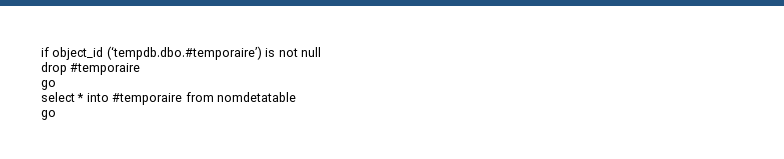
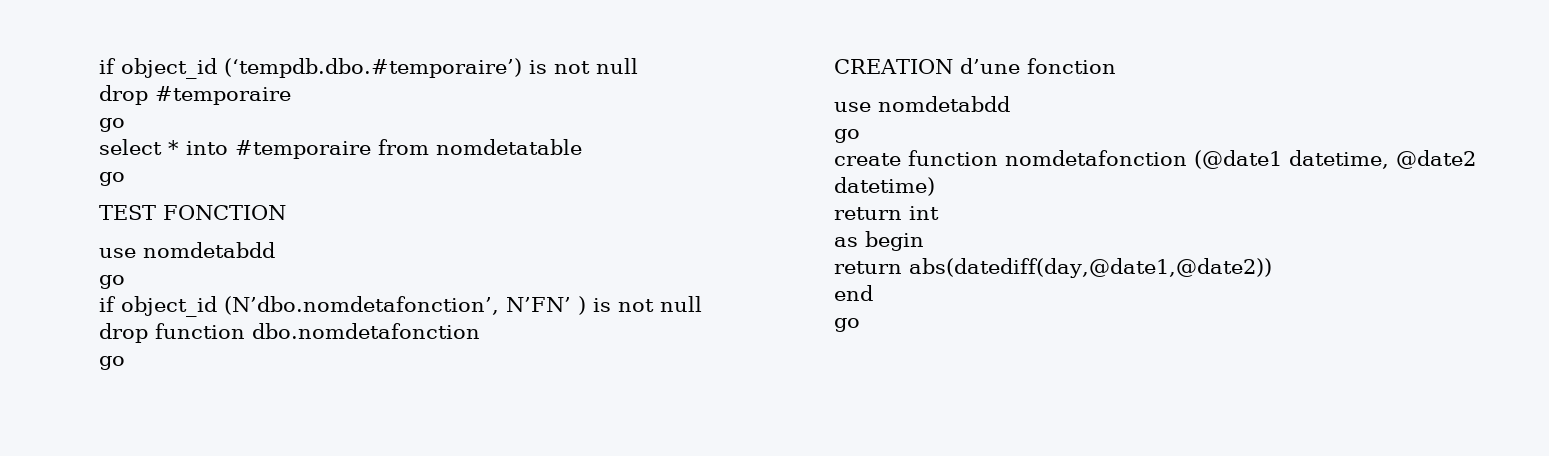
(56, 115) none -> [99,205,286,220] [99,242,275,258] [99,275,125,289] [99,296,702,317] [99,323,480,343] [99,356,125,370] [834,58,1116,74] [834,96,1010,112] [834,129,860,143] [834,150,1476,169] [834,177,935,196] [834,206,939,220] [834,231,924,251] [834,258,1272,278] [834,285,873,301] [834,318,860,332] // TEST FONCTION // use nomdetabdd // go // if object_id (N’dbo.nomdetafonction’, N’FN’ ) is not null // drop function dbo.nomdetafonction // go // CREATION d’une fonction // use nomdetabdd // go // create function nomdetafonction (@date1 datetime, @date2 datetime) // return int // as begin // return abs(datediff(day,@date1,@date2)) // end // go

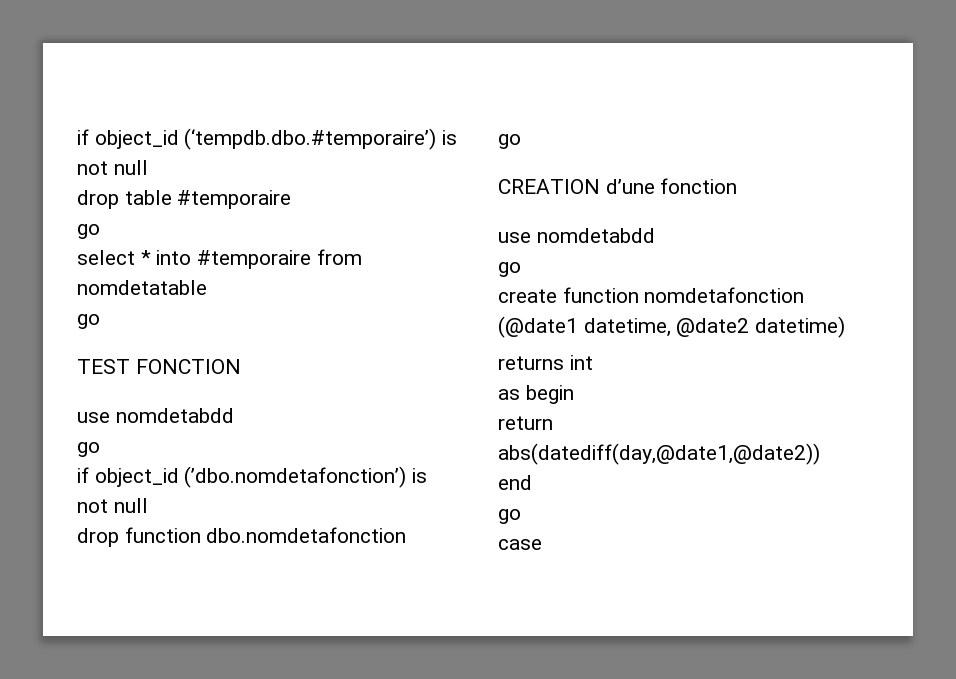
(148, 95) none -> [124,190,172,205] table
[224,296,586,315] (N’dbo.nomdetafonction’, N’FN’ ) -> [184,466,407,488] (’dbo.nomdetafonction’)
[834,207,902,220] return -> [498,356,564,370] returns
(860, 325) none -> [498,539,542,550] // case

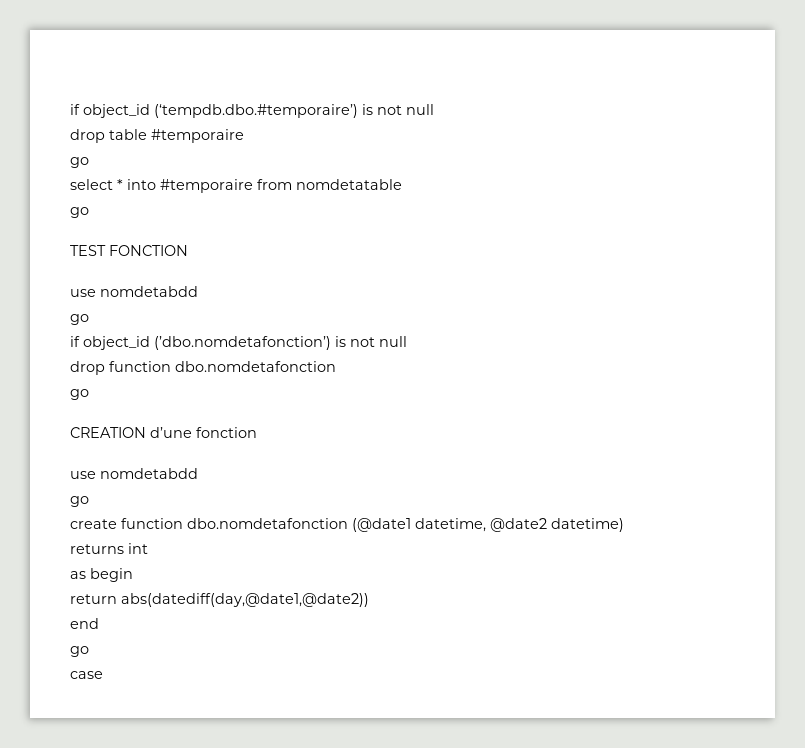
[644,287,805,303] nomdetafonction -> [187,518,348,529] dbo.nomdetafonction

